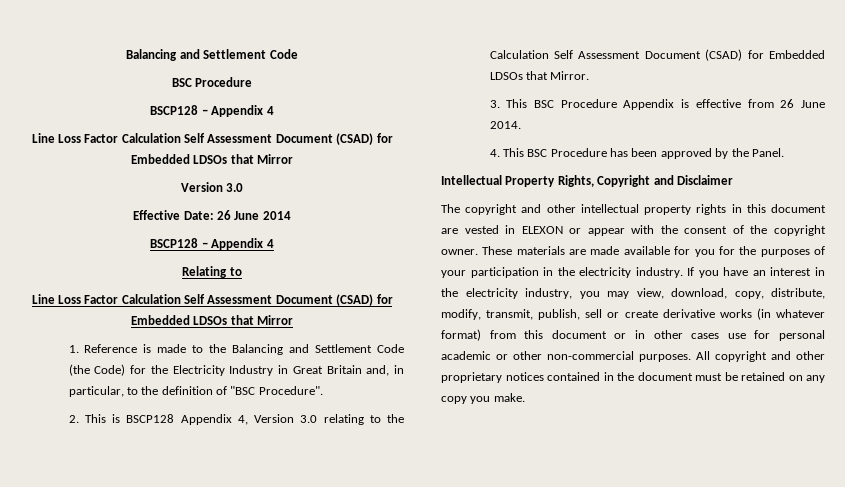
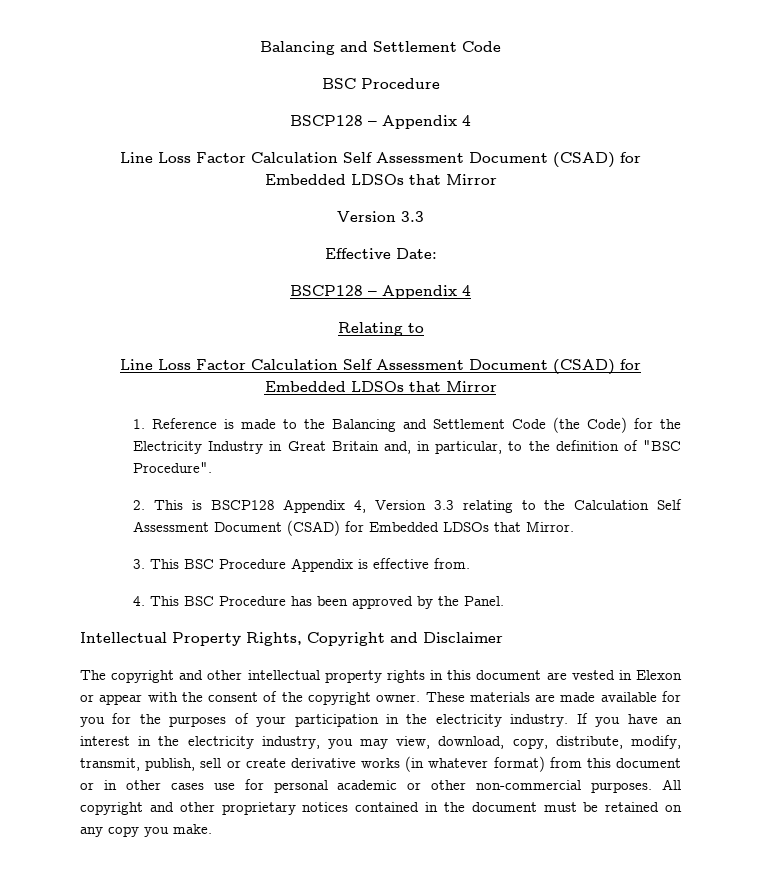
[226,183,244,192] 3.0 -> [401,211,424,222] 3.3
[217,210,291,220] 26 June 2014 -> (437, 253) none
[300,415,318,423] 3.0 -> [433,500,454,510] 3.3
[747,99,825,108] [489,121,521,129] from 26 June 2014. -> [434,558,471,569] from.
[521,226,563,234] ELEXON -> [636,670,682,680] Elexon

